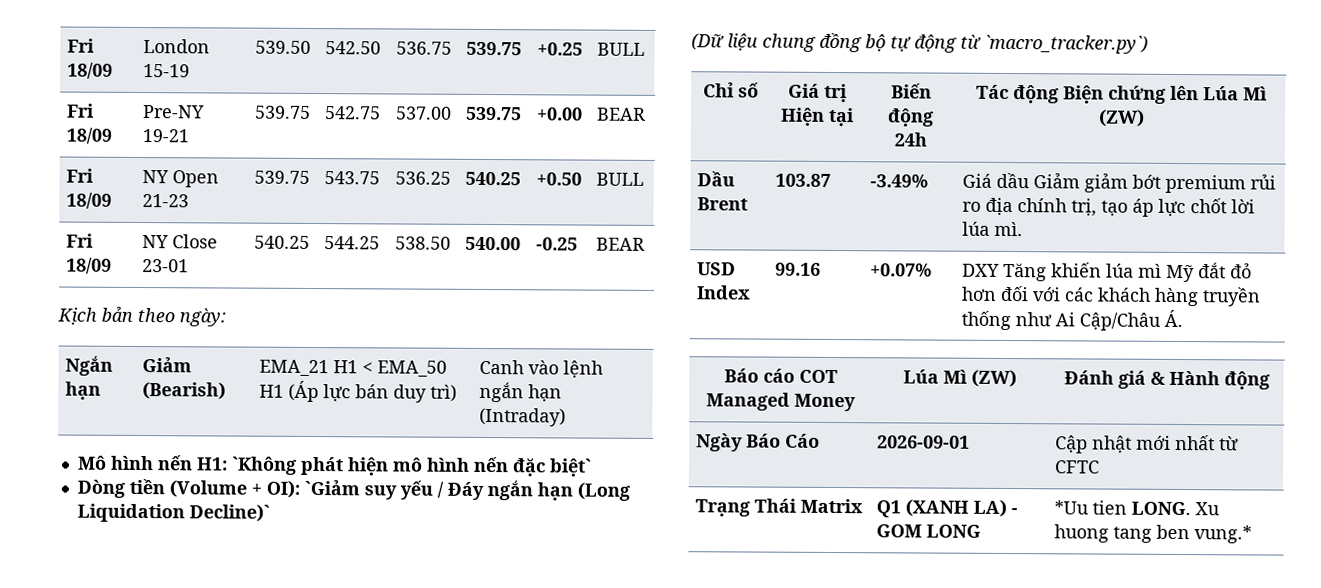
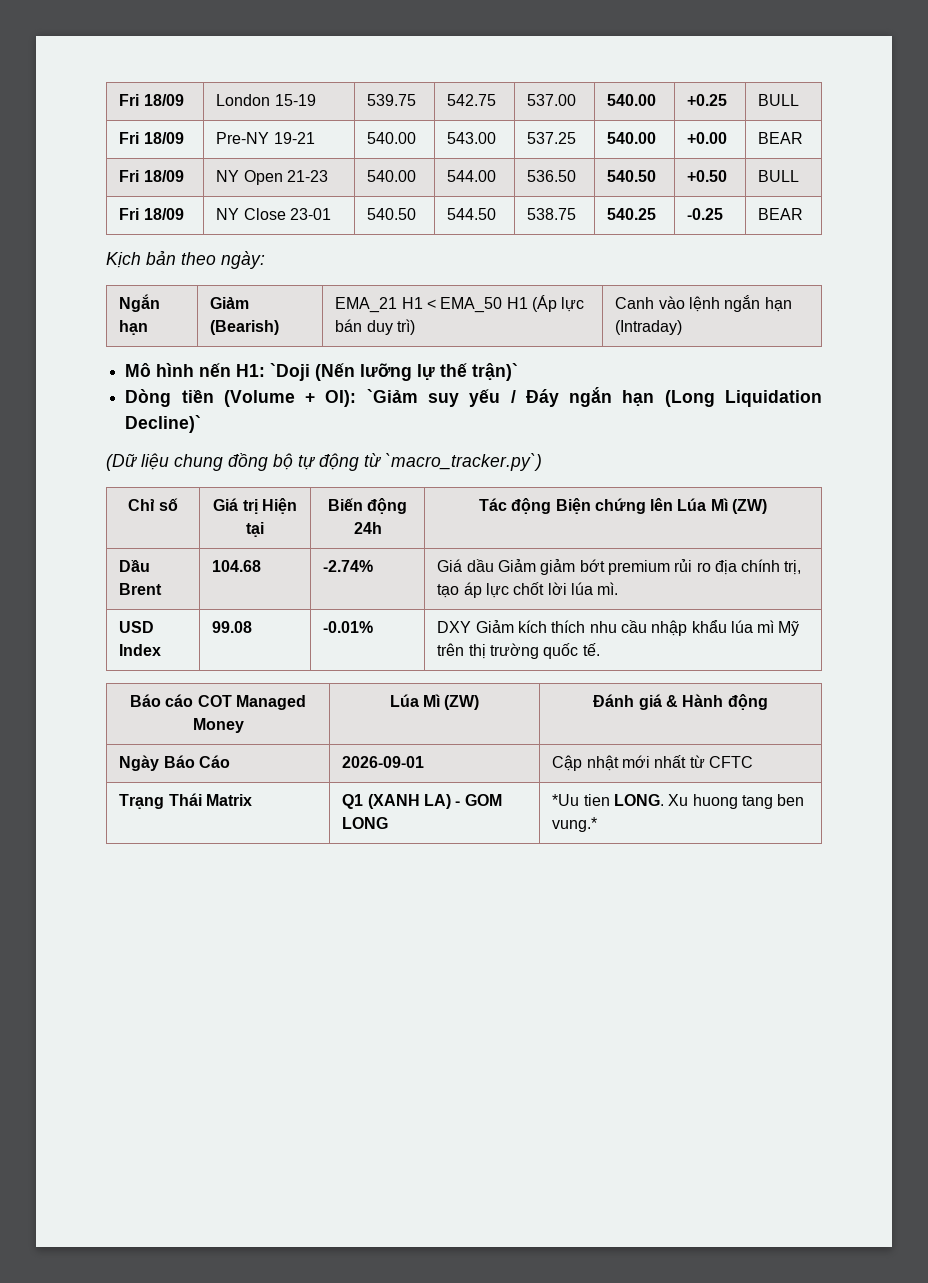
[255,40,312,54] [325,41,382,55] [396,41,453,55] [466,41,523,56] 539.50 | 542.50 | 536.75 | 539.75 -> [367,94,417,106] [447,94,497,106] [527,94,577,106] [607,94,657,106] 539.75 | 542.75 | 537.00 | 540.00
[255,105,312,119] [325,106,382,120] [396,106,453,120] [465,106,523,121] 539.75 | 542.75 | 537.00 | 539.75 -> [367,132,417,144] [447,132,497,144] [527,132,577,144] [607,132,657,144] 540.00 | 543.00 | 537.25 | 540.00
[254,170,311,184] [324,171,381,185] [395,171,452,185] [465,171,522,186] 539.75 | 543.75 | 536.25 | 540.25 -> [367,170,417,182] [447,170,497,182] [527,170,577,182] [607,170,657,182] 540.00 | 544.00 | 536.50 | 540.50
[254,235,311,249] [324,236,381,250] [395,236,452,250] [465,236,522,251] 540.25 | 544.25 | 538.50 | 540.00 -> [367,208,417,220] [447,208,497,220] [527,208,577,220] [607,208,657,220] 540.50 | 544.50 | 538.75 | 540.25
[230,456,592,477] `Không phát hiện mô hình nến đặc biệt` -> [270,363,519,381] `Doji (Nến lưỡng lự thế trận)`
[775,173,832,187] [870,174,929,188] 103.87 | -3.49% -> [212,560,262,572] [323,560,374,572] 104.68 | -2.74%
[775,262,822,276] [870,263,933,277] 99.16 | +0.07% -> [212,621,253,633] [323,621,374,633] 99.08 | -0.01%
[1003,262,1253,283] [961,285,1262,307] [961,309,1184,331] Tăng khiến lúa mì Mỹ đắt đỏ hơn đối với các khách hàng truyền thống như Ai Cập/Châu Á. -> [475,620,800,636] [437,643,600,659] Giảm kích thích nhu cầu nhập khẩu lúa mì Mỹ trên thị trường quốc tế.

